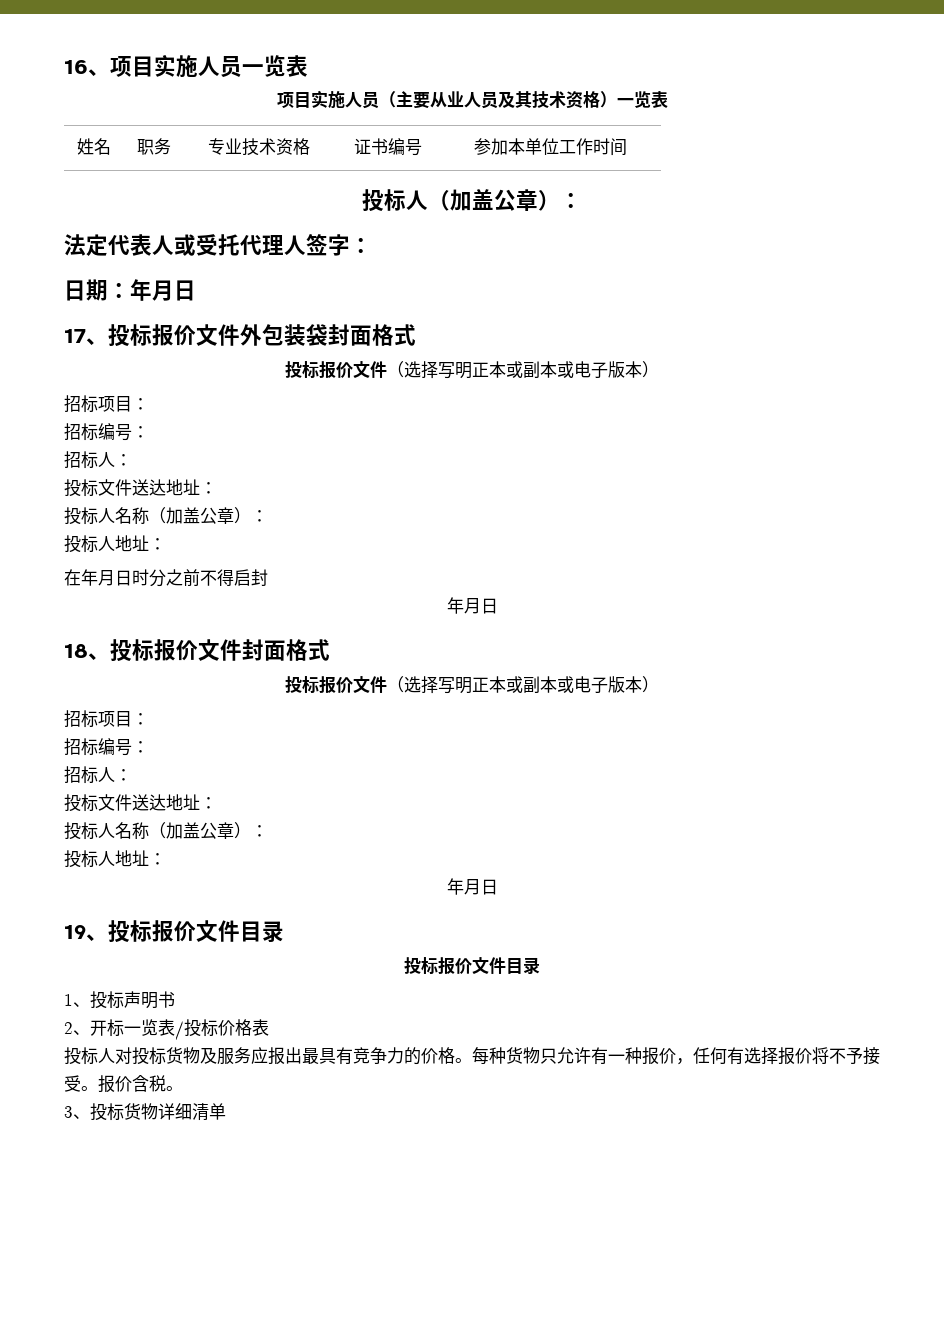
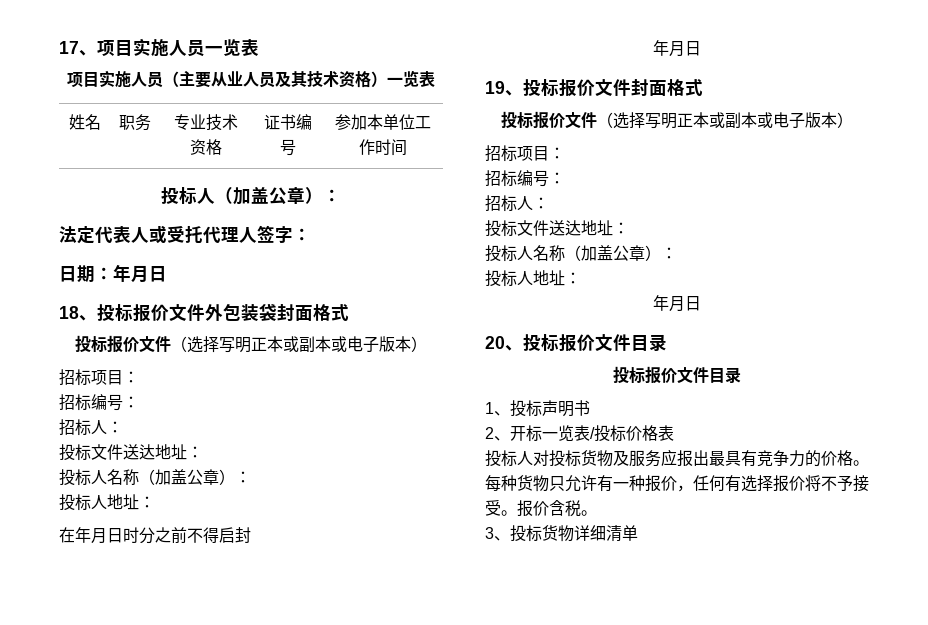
[64,60,88,74] 16 -> [59,41,79,54] 17
[64,329,86,343] 17 -> [59,306,79,319] 18
[64,644,88,658] 18 -> [485,81,505,94] 19
[64,925,86,939] 19 -> [485,336,505,349] 20

